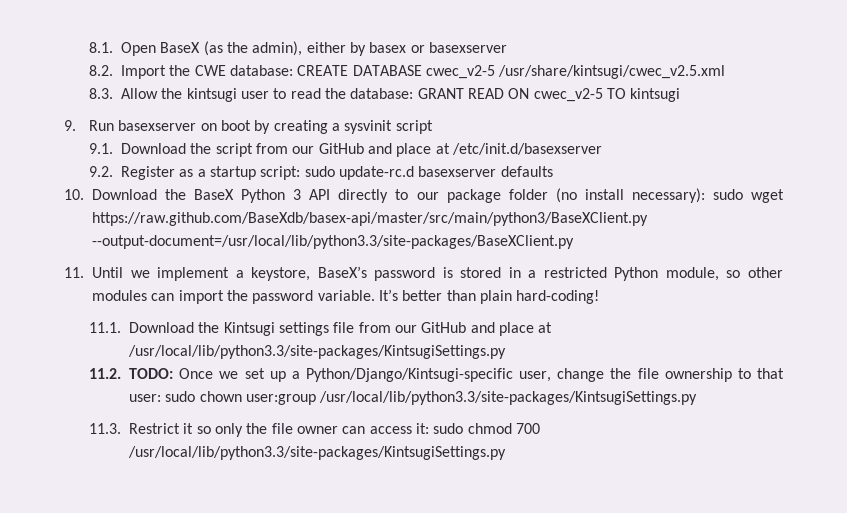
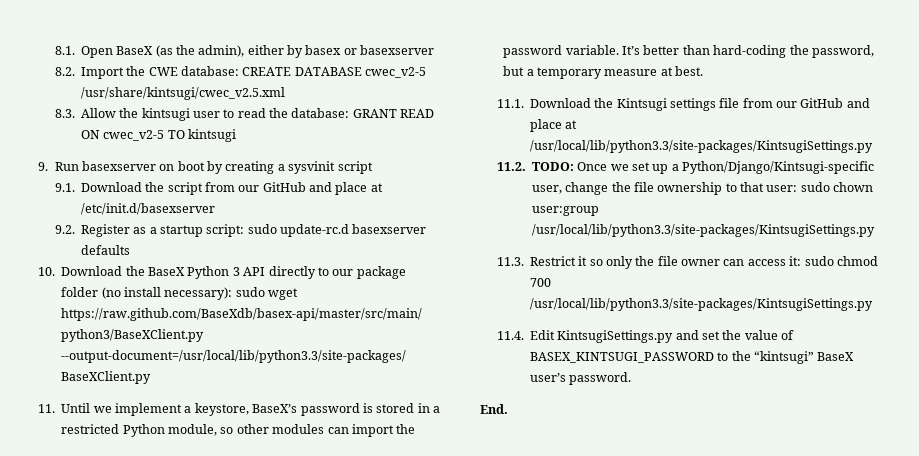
[479,290,600,304] plain hard-coding! -> [713,45,874,58] [503,66,704,79] hard-coding the password, but a temporary measure at best.
(507, 453) none -> [496,330,794,343] [529,351,855,364] [529,372,632,385] [480,404,508,414] // 11.4. Edit KintsugiSettings.py and set the value of BASEX_KINTSUGI_PASSWORD to the “kintsugi” BaseX user’s password. // End.

